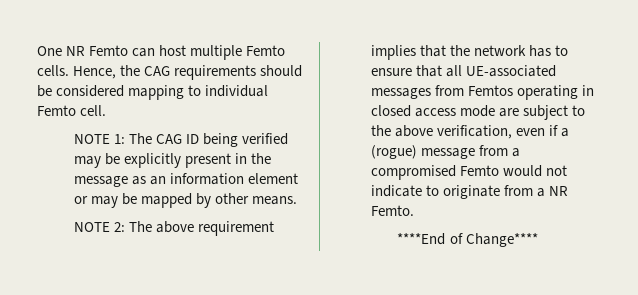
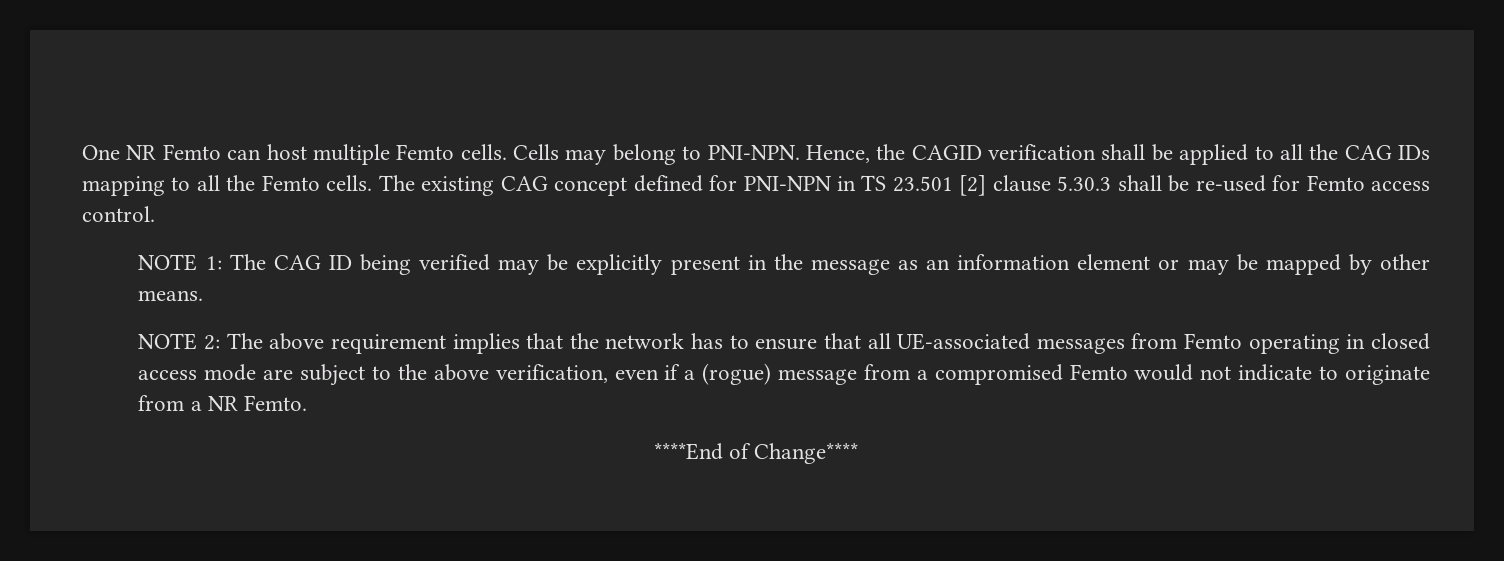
[73,65,303,80] [37,85,269,100] [37,105,107,116] Hence, the CAG requirements should be considered mapping to individual Femto cell. -> [513,144,1430,165] [82,175,1430,196] [82,206,155,222] Cells may belong to PNI-NPN. Hence, the CAGID verification shall be applied to all the CAG IDs mapping to all the Femto cells. The existing CAG concept defined for PNI-NPN in TS 23.501 [2] clause 5.30.3 shall be re-used for Femto access control.
[468,85,514,96] Femtos -> [1184,333,1243,349] Femto

